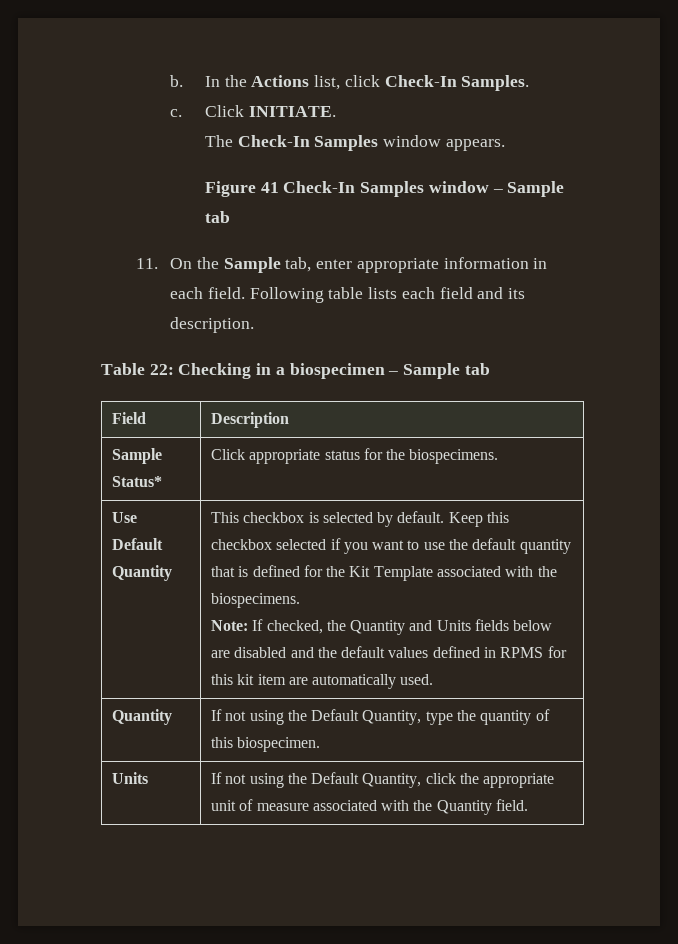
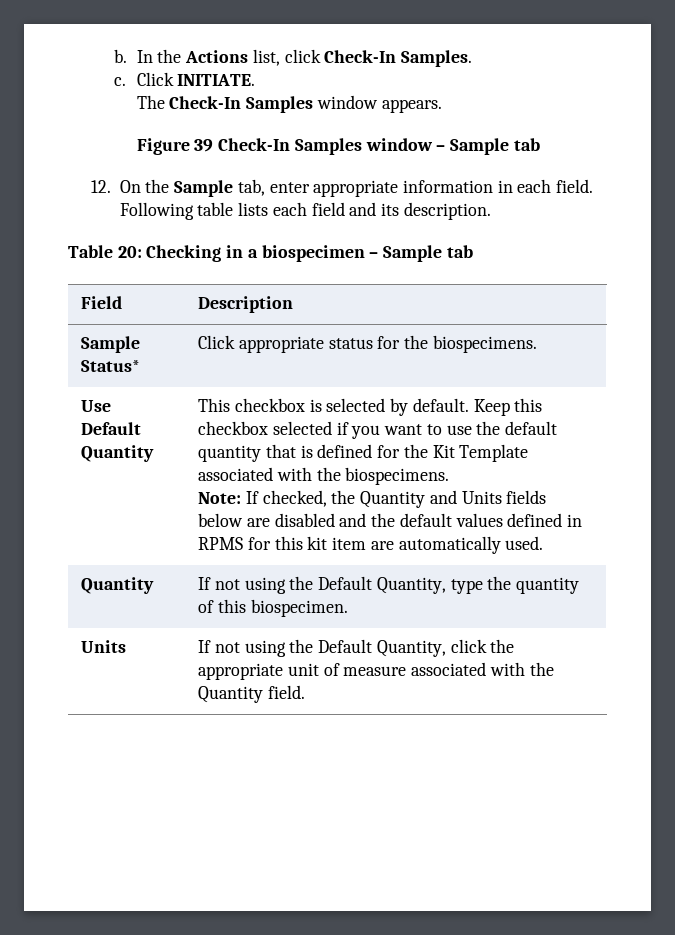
[260,182,279,193] 41 -> [194,139,214,152] 39
[135,258,158,269] 11. -> [90,180,111,193] 12.
[149,364,174,375] 22: -> [117,246,142,258] 20:

